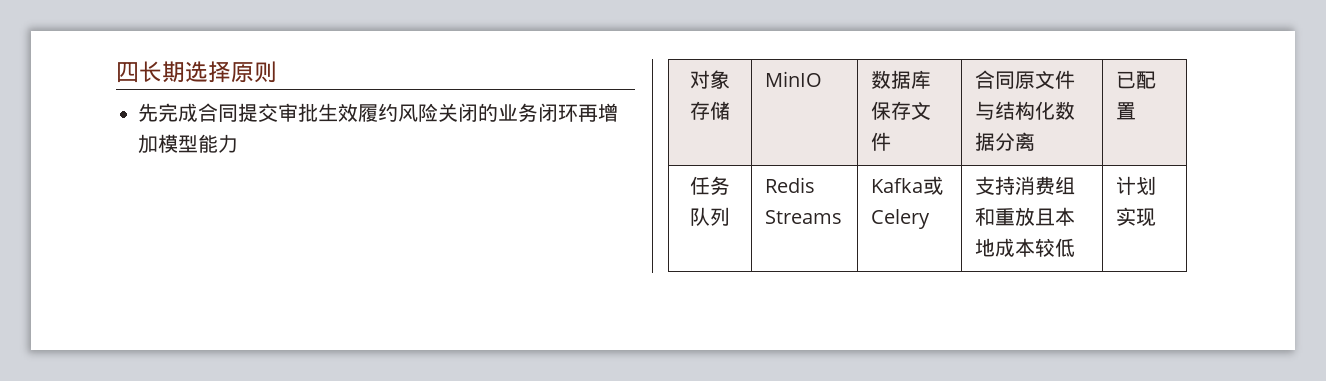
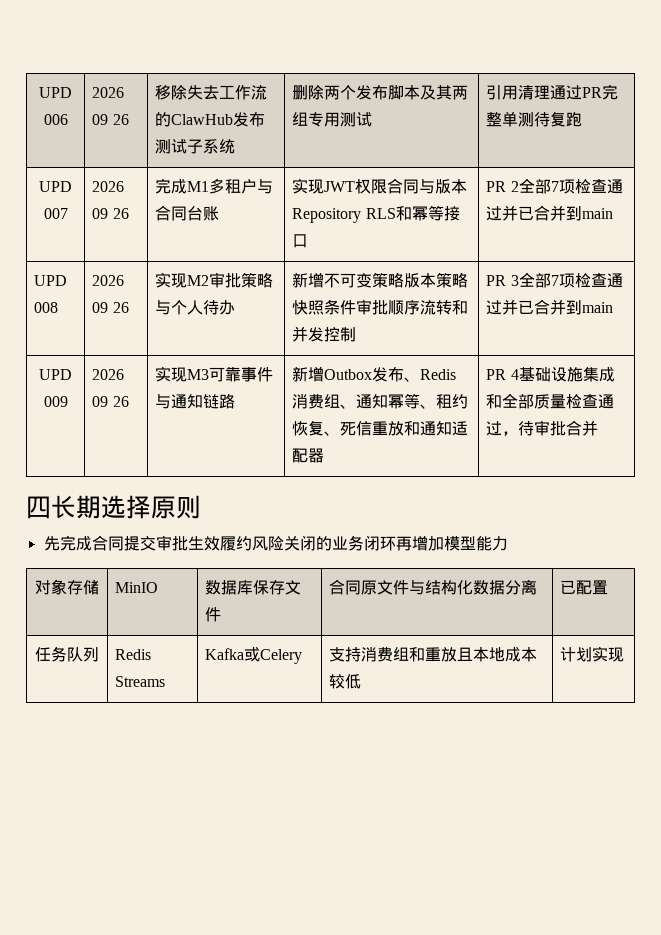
(116, 72) none -> [39,87,72,98] [43,114,68,125] [92,87,125,98] [92,114,129,125] [155,85,268,100] [155,111,266,127] [155,139,236,154] [292,84,469,100] [292,112,373,127] [486,84,619,100] [486,111,583,127] [39,181,72,192] [43,208,68,219] [92,181,125,192] [92,208,129,219] [155,178,274,194] [155,205,220,221] [292,178,468,194] [292,205,460,223] [292,234,309,248] [486,178,623,194] [486,205,614,221] [34,275,68,286] [34,302,59,313] [92,275,125,286] [92,302,129,313] [155,272,274,288] [155,300,236,315] [292,272,469,288] [292,299,469,315] [292,326,357,342] [486,272,623,288] [486,299,614,315] [39,369,72,380] [43,396,68,407] [92,369,125,380] [92,396,129,407] [155,366,274,382] [155,394,236,409] [292,366,457,382] [292,393,469,409] [292,421,469,436] [292,448,325,463] [486,367,615,382] [486,393,615,409] [486,420,599,436] UPD 006 | 2026 09 26 | 移除失去工作流的ClawHub发布测试子系统 | 删除两个发布脚本及其两组专用测试 | 引用清理通过PR完整单测待复跑 // UPD 007 | 2026 09 26 | 完成M1多租户与合同台账 | 实现JWT权限合同与版本Repository RLS和幂等接口 | PR 2全部7项检查通过并已合并到main // UPD 008 | 2026 09 26 | 实现M2审批策略与个人待办 | 新增不可变策略版本策略快照条件审批顺序流转和并发控制 | PR 3全部7项检查通过并已合并到main // UPD 009 | 2026 09 26 | 实现M3可靠事件与通知链路 | 新增Outbox发布、Redis消费组、通知幂等、租约恢复、死信重放和通知适配器 | PR 4基础设施集成和全部质量检查通过，待审批合并 //

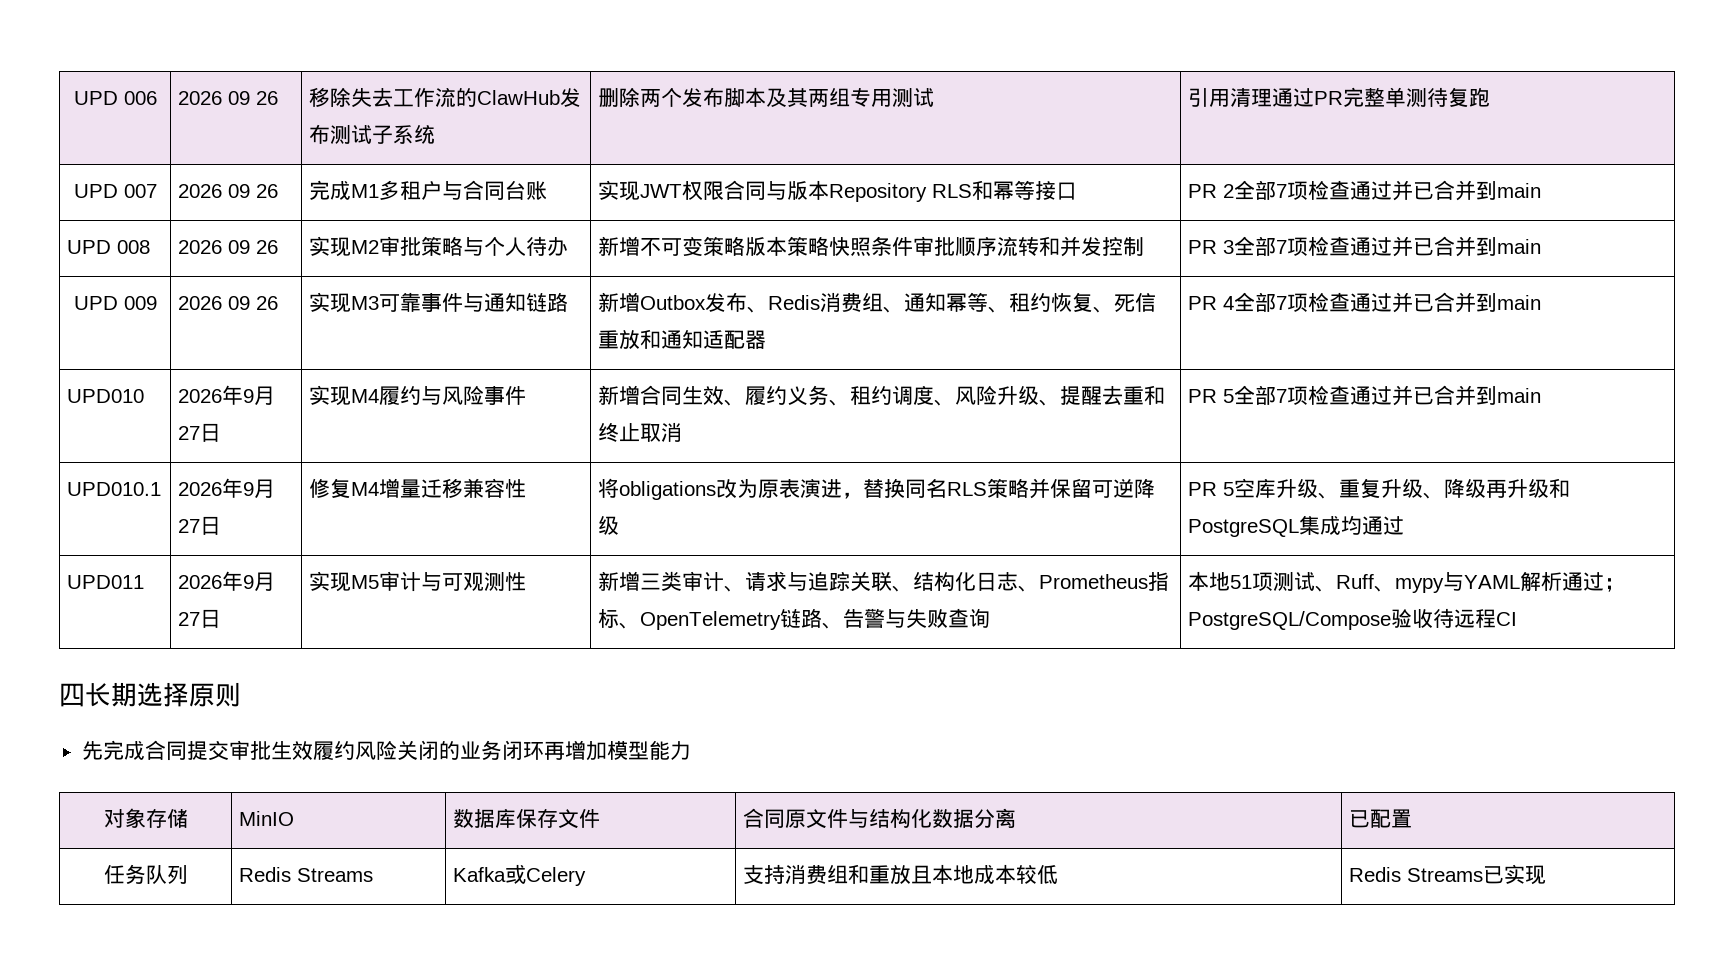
[518,367,615,382] [486,393,615,409] [486,420,599,436] 基础设施集成和全部质量检查通过，待审批合并 -> [1234,292,1542,313] [67,389,145,403] [178,385,276,405] [178,423,222,442] [309,385,527,406] [598,385,1166,406] [598,422,683,442] [1188,385,1542,406] [67,482,162,496] [178,478,276,498] [178,516,222,535] [309,478,527,498] [598,478,1156,500] [598,516,620,535] [1188,478,1571,499] [1188,515,1405,537] [67,575,145,589] [178,571,276,591] [178,609,222,628] [309,571,527,592] [598,571,1170,592] [598,608,991,630] [1188,571,1626,593] [1188,608,1518,630] 全部7项检查通过并已合并到main // UPD010 | 2026年9月27日 | 实现M4履约与风险事件 | 新增合同生效、履约义务、租约调度、风险升级、提醒去重和终止取消 | PR 5全部7项检查通过并已合并到main // UPD010.1 | 2026年9月27日 | 修复M4增量迁移兼容性 | 将obligations改为原表演进，替换同名RLS策略并保留可逆降级 | PR 5空库升级、重复升级、降级再升级和PostgreSQL集成均通过 // UPD011 | 2026年9月27日 | 实现M5审计与可观测性 | 新增三类审计、请求与追踪关联、结构化日志、Prometheus指标、OpenTelemetry链路、告警与失败查询 | 本地51项测试、Ruff、mypy与YAML解析通过；PostgreSQL/Compose验收待远程CI
[560,647,593,662] 计划 -> [1349,866,1505,884] Redis Streams已

